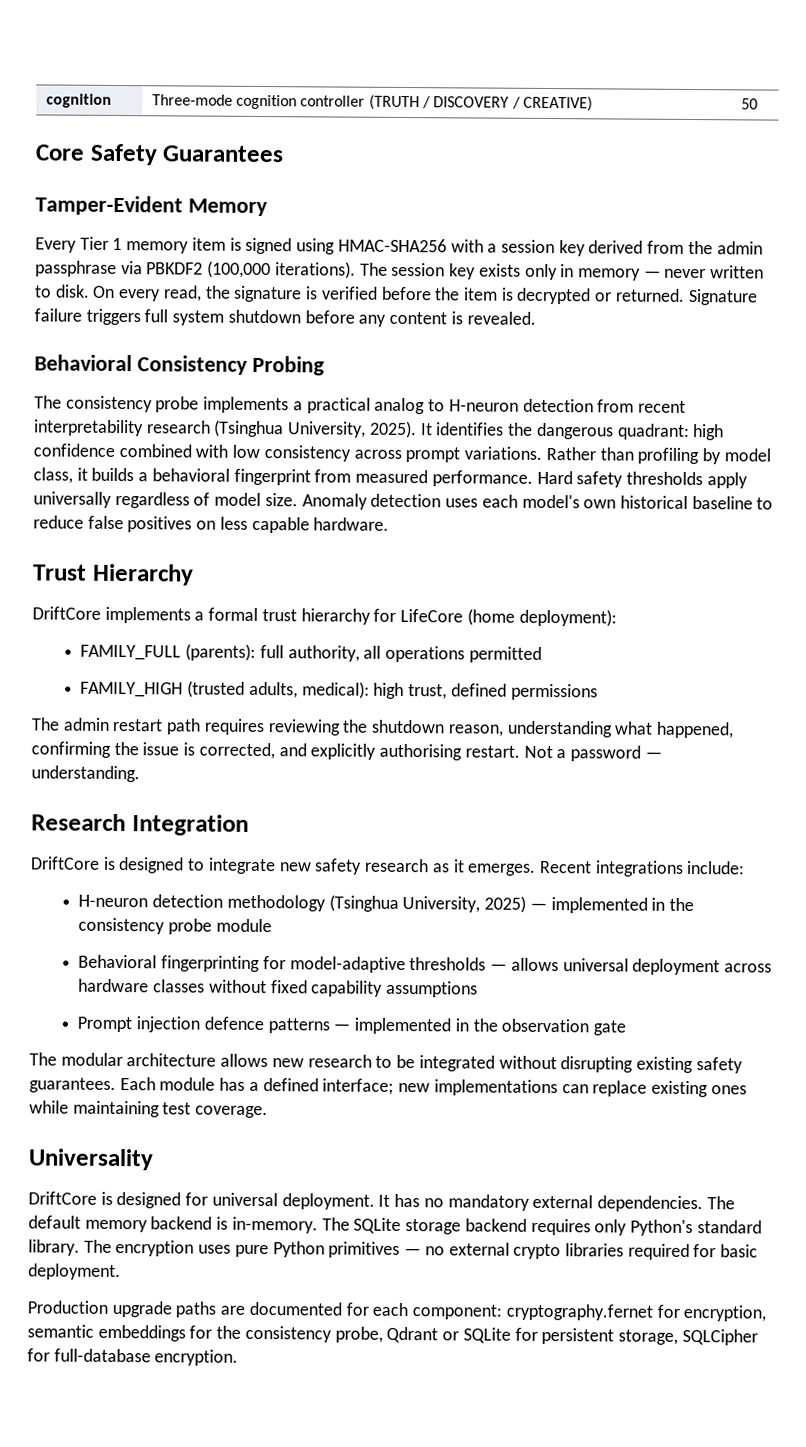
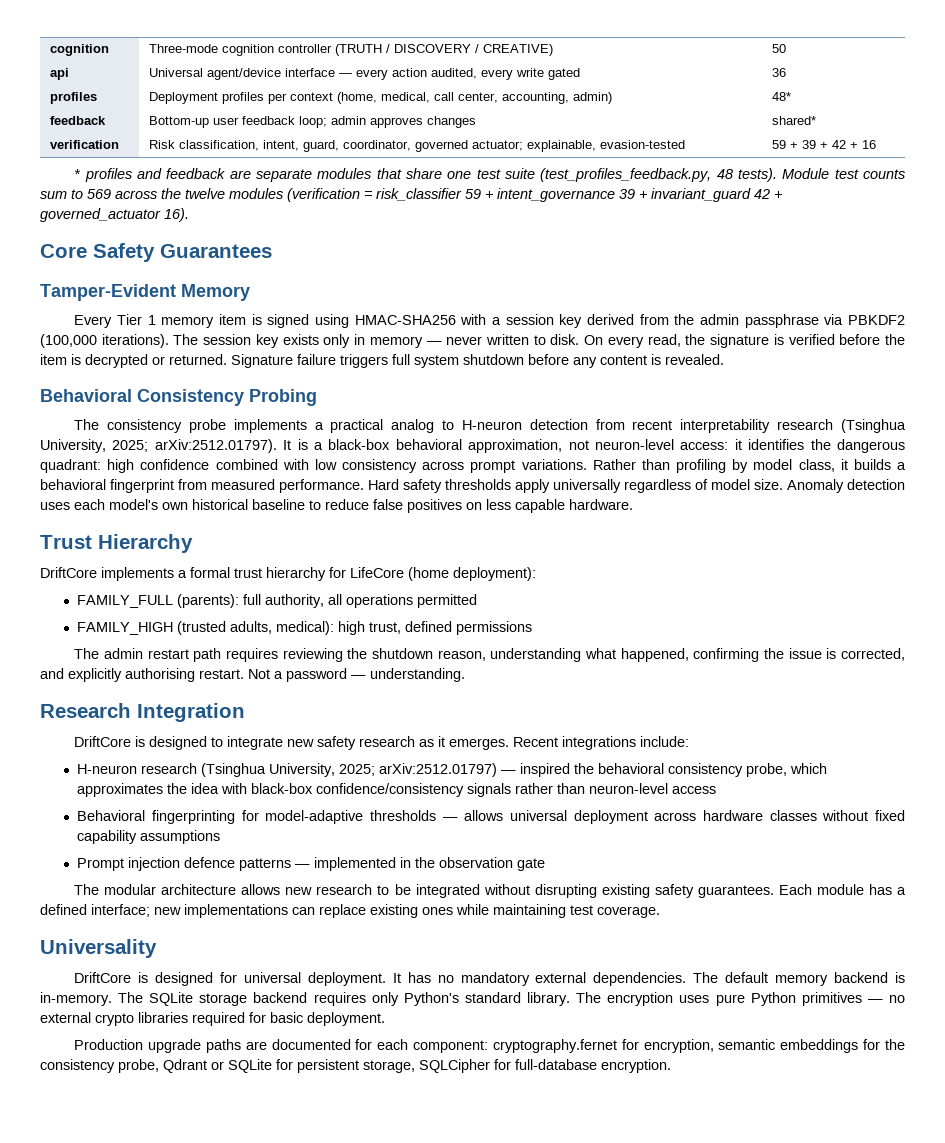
(758, 104) none -> [49,68,69,80] [148,68,580,80] [771,68,786,77] [49,92,97,104] [148,92,612,104] [771,92,791,101] [49,116,106,125] [148,116,476,128] [771,116,816,125] [49,140,119,149] [148,140,685,152] [771,140,876,149] [74,168,906,182] [40,188,782,202] [40,208,189,222] // api | Universal agent/device interface — every action audited, every write gated | 36 // profiles | Deployment profiles per context (home, medical, call center, accounting, admin) | 48* // feedback | Bottom-up user feedback loop; admin approves changes | shared* // verification | Risk classification, intent, guard, coordinator, governed actuator; explainable, evasion-tested | 59 + 39 + 42 + 16 // * profiles and feedback are separate modules that share one test suite (test_profiles_feedback.py, 48 tests). Module test counts sum to 569 across the twelve modules (verification = risk_classifier 59 + intent_governance 39 + invariant_guard 42 + governed_actuator 16).
[368,420,433,439] 2025). It -> [112,439,742,453] 2025; arXiv:2512.01797). It is a black-box behavioral approximation, not neuron-level access: it
[152,894,694,914] [78,917,272,935] detection methodology (Tsinghua University, 2025) — implemented in the consistency probe module -> [141,763,828,777] [77,783,717,797] research (Tsinghua University, 2025; arXiv:2512.01797) — inspired the behavioral consistency probe, which approximates the idea with black-box confidence/consistency signals rather than neuron-level access

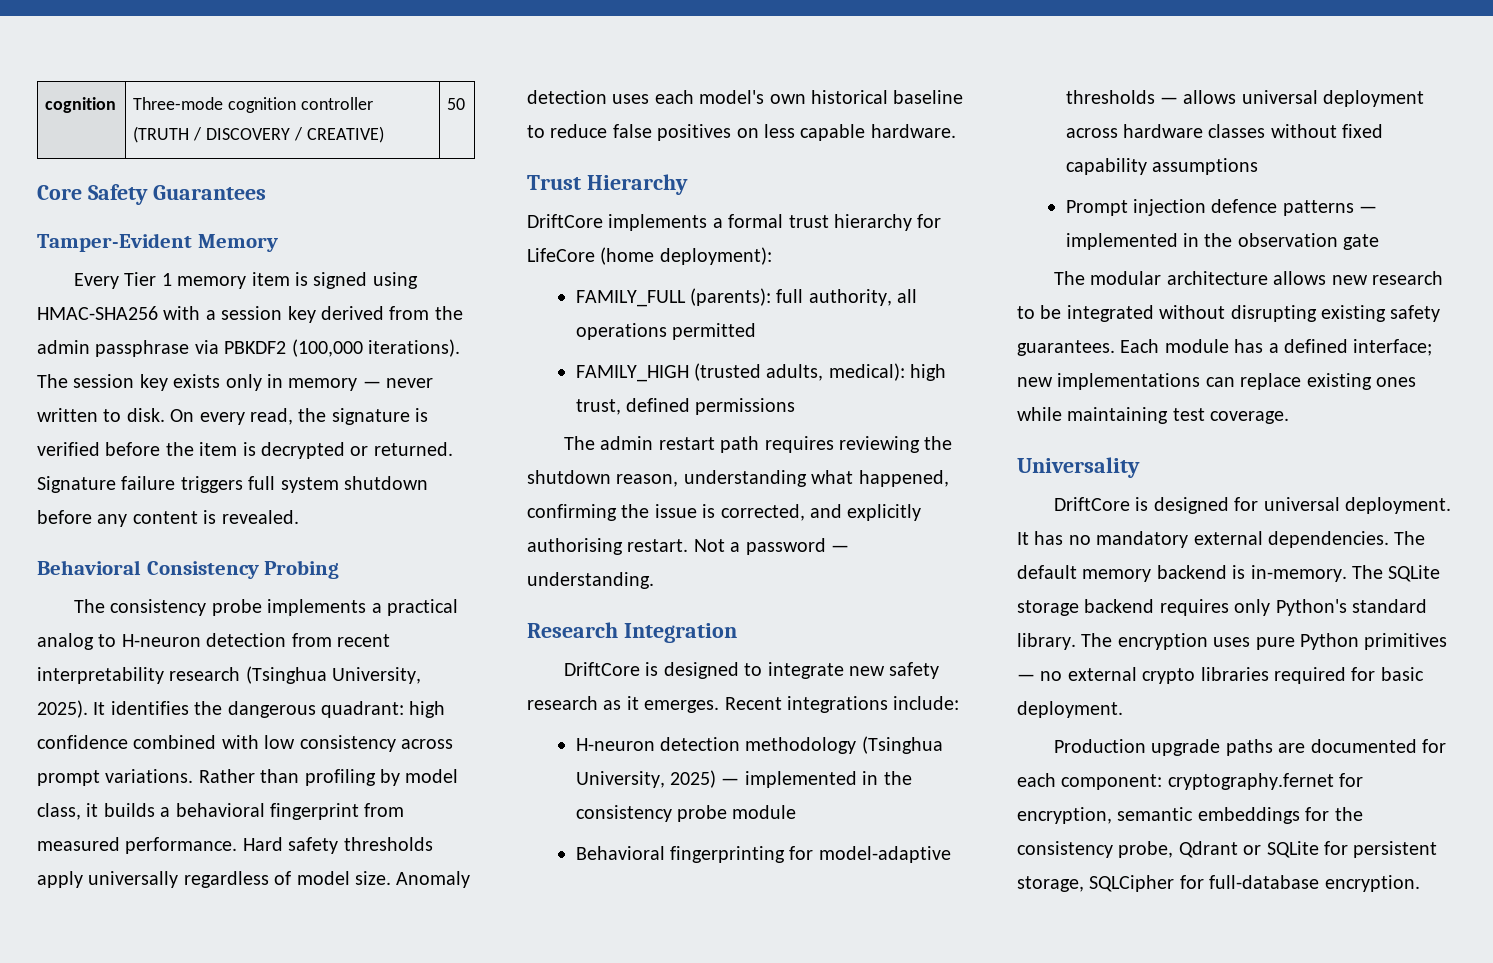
[49,68,69,80] [148,68,580,80] [771,68,786,77] [49,92,97,104] [148,92,612,104] [771,92,791,101] [49,116,106,125] [148,116,476,128] [771,116,816,125] [49,140,119,149] [148,140,685,152] [771,140,876,149] [74,168,906,182] [40,188,782,202] [40,208,189,222] // api | Universal agent/device interface — every action audited, every write gated | 36 // profiles | Deployment profiles per context (home, medical, call center, accounting, admin) | 48* // feedback | Bottom-up user feedback loop; admin approves changes | shared* // verification | Risk classification, intent, guard, coordinator, governed actuator; explainable, evasion-tested | 59 + 39 + 42 + 16 // * profiles and feedback are separate modules that share one test suite (test_profiles_feedback.py, 48 tests). Module test counts sum to 569 across the twelve modules (verification = risk_classifier 59 + intent_governance 39 + invariant_guard 42 + governed_actuator 16). -> (466, 104) none
[112,439,742,453] 2025; arXiv:2512.01797). It is a black-box behavioral approximation, not neuron-level access: it -> [37,700,106,718] 2025). It
[141,763,828,777] [77,783,717,797] research (Tsinghua University, 2025; arXiv:2512.01797) — inspired the behavioral consistency probe, which approximates the idea with black-box confidence/consistency signals rather than neuron-level access -> [659,736,943,754] [575,770,912,788] [575,805,797,822] detection methodology (Tsinghua University, 2025) — implemented in the consistency probe module

